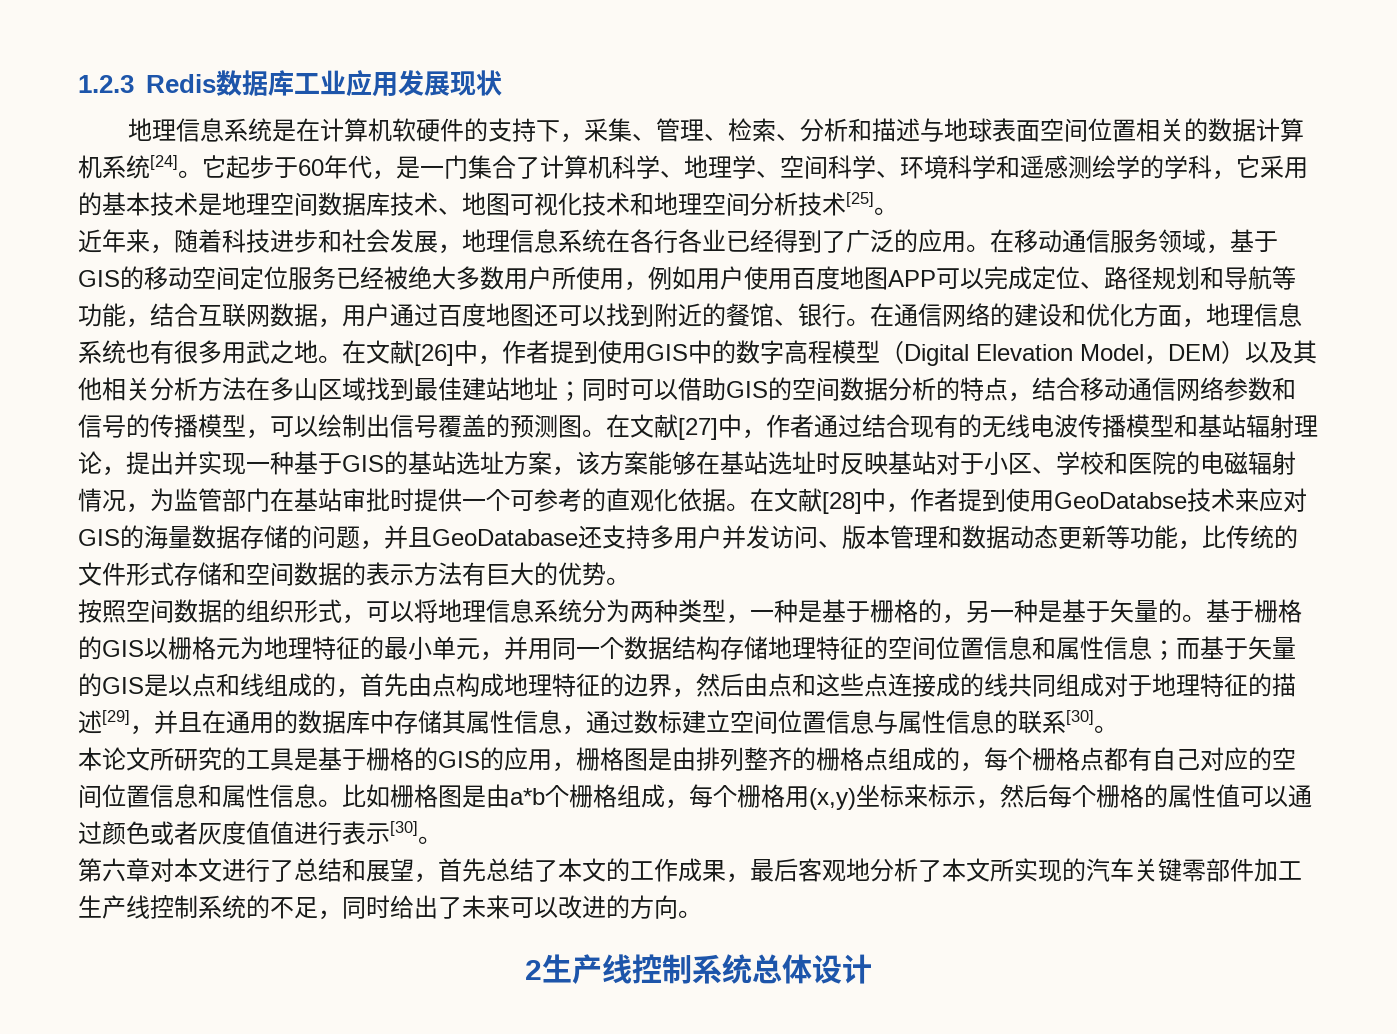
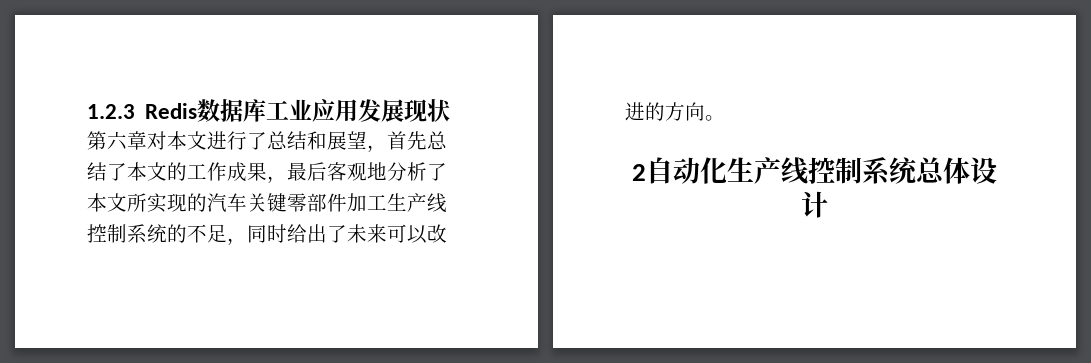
[128,118,1305,143] [78,155,178,179] [178,155,1308,180] [78,192,874,216] [874,207,898,215] [78,229,1278,254] [78,266,1296,291] [78,303,1302,328] [78,340,1317,366] [78,377,1296,402] [78,414,1318,440] [78,451,1296,476] [78,488,1307,514] [78,525,1298,550] [78,562,630,586] [78,599,1302,624] [78,636,1296,661] [78,673,1296,698] [78,710,130,734] [130,710,1094,735] [1094,725,1118,733] [78,747,1296,772] [78,784,1312,810] [78,821,418,845] [418,836,442,844] // 地理信息系统是在计算机软硬件的支持下，采集、管理、检索、分析和描述与地球表面空间位置相关的数据计算机系统[24]。它起步于60年代，是一门集合了计算机科学、地理学、空间科学、环境科学和遥感测绘学的学科，它采用的基本技术是地理空间数据库技术、地图可视化技术和地理空间分析技术[25]。 // 近年来，随着科技进步和社会发展，地理信息系统在各行各业已经得到了广泛的应用。在移动通信服务领域，基于GIS的移动空间定位服务已经被绝大多数用户所使用，例如用户使用百度地图APP可以完成定位、路径规划和导航等功能，结合互联网数据，用户通过百度地图还可以找到附近的餐馆、银行。在通信网络的建设和优化方面，地理信息系统也有很多用武之地。在文献[26]中，作者提到使用GIS中的数字高程模型（Digital Elevation Model，DEM）以及其他相关分析方法在多山区域找到最佳建站地址；同时可以借助GIS的空间数据分析的特点，结合移动通信网络参数和信号的传播模型，可以绘制出信号覆盖的预测图。在文献[27]中，作者通过结合现有的无线电波传播模型和基站辐射理论，提出并实现一种基于GIS的基站选址方案，该方案能够在基站选址时反映基站对于小区、学校和医院的电磁辐射情况，为监管部门在基站审批时提供一个可参考的直观化依据。在文献[28]中，作者提到使用GeoDatabse技术来应对GIS的海量数据存储的问题，并且GeoDatabase还支持多用户并发访问、版本管理和数据动态更新等功能，比传统的文件形式存储和空间数据的表示方法有巨大的优势。 // 按照空间数据的组织形式，可以将地理信息系统分为两种类型，一种是基于栅格的，另一种是基于矢量的。基于栅格的GIS以栅格元为地理特征的最小单元，并用同一个数据结构存储地理特征的空间位置信息和属性信息；而基于矢量的GIS是以点和线组成的，首先由点构成地理特征的边界，然后由点和这些点连接成的线共同组成对于地理特征的描述[29]，并且在通用的数据库中存储其属性信息，通过数标建立空间位置信息与属性信息的联系[30]。 // 本论文所研究的工具是基于栅格的GIS的应用，栅格图是由排列整齐的栅格点组成的，每个栅格点都有自己对应的空间位置信息和属性信息。比如栅格图是由a*b个栅格组成，每个栅格用(x,y)坐标来标示，然后每个栅格的属性值可以通过颜色或者灰度值值进行表示[30]。 -> (451, 110) none
(542, 970) none -> [646,157,727,184] 自动化

